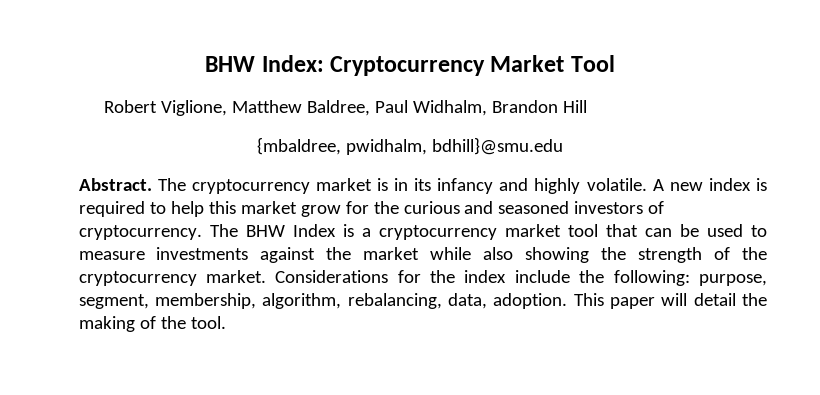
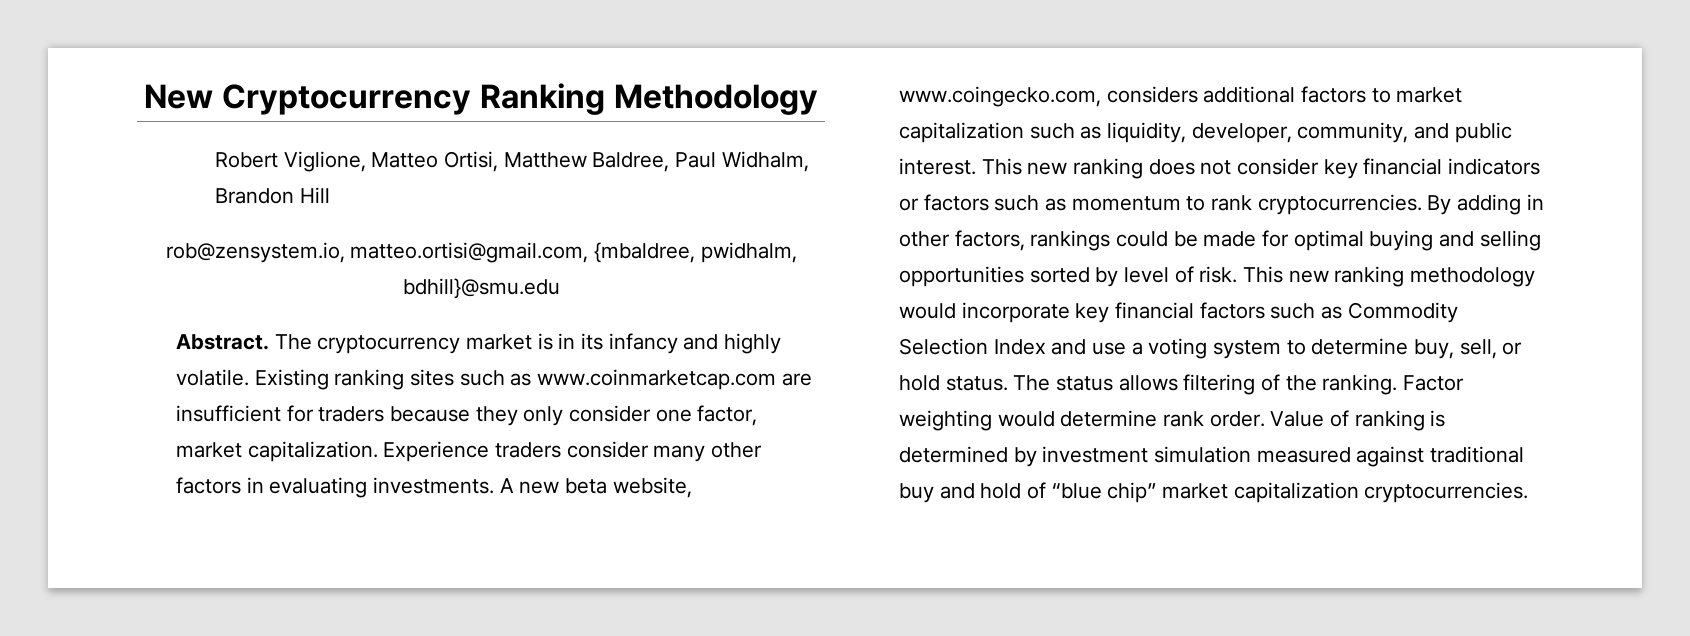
[205,55,615,76] BHW Index: Cryptocurrency Market Tool -> [144,83,818,115] New Cryptocurrency Ranking Methodology
(228, 108) none -> [371,151,499,172] Matteo Ortisi,
(588, 106) none -> [165,242,589,263] rob@zensystem.io, matteo.ortisi@gmail.com,
[652,178,767,191] [78,201,665,217] [78,224,768,240] [78,247,767,263] [78,270,768,286] [78,293,767,309] [78,316,226,332] A new index is required to help this market grow for the curious and seasoned investors of cryptocurrency. The BHW Index is a cryptocurrency market tool that can be used to measure investments against the market while also showing the strength of the cryptocurrency market. Considerations for the index include the following: purpose, segment, membership, algorithm, rebalancing, data, adoption. This paper will detail the making of the tool. -> [254,369,812,390] [176,405,758,426] [176,441,763,462] [176,477,692,498] [899,86,1463,107] [899,122,1512,143] [899,158,1541,179] [899,194,1544,215] [899,230,1541,251] [899,266,1536,287] [899,302,1458,323] [899,338,1523,359] [899,374,1465,395] [899,410,1446,431] [899,446,1525,467] [899,482,1529,503] Existing ranking sites such as www.coinmarketcap.com are insufficient for traders because they only consider one factor, market capitalization. Experience traders consider many other factors in evaluating investments. A new beta website, www.coingecko.com, considers additional factors to market capitalization such as liquidity, developer, community, and public interest. This new ranking does not consider key financial indicators or factors such as momentum to rank cryptocurrencies. By adding in other factors, rankings could be made for optimal buying and selling opportunities sorted by level of risk. This new ranking methodology would incorporate key financial factors such as Commodity Selection Index and use a voting system to determine buy, sell, or hold status. The status allows filtering of the ranking. Factor weighting would determine rank order. Value of ranking is determined by investment simulation measured against traditional buy and hold of “blue chip” market capitalization cryptocurrencies.

